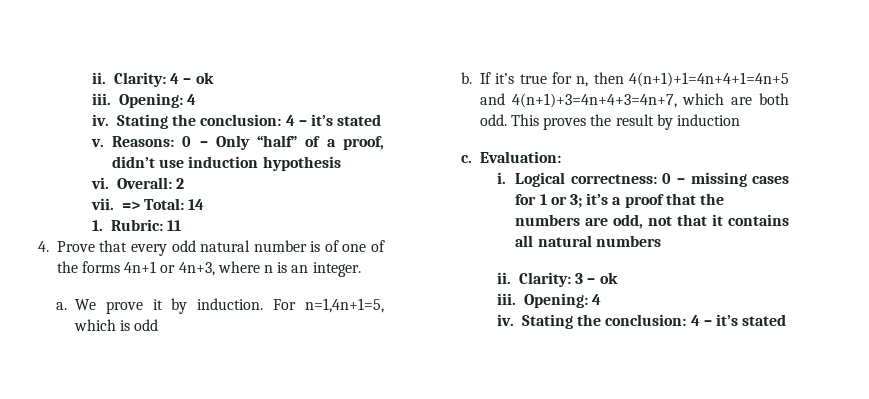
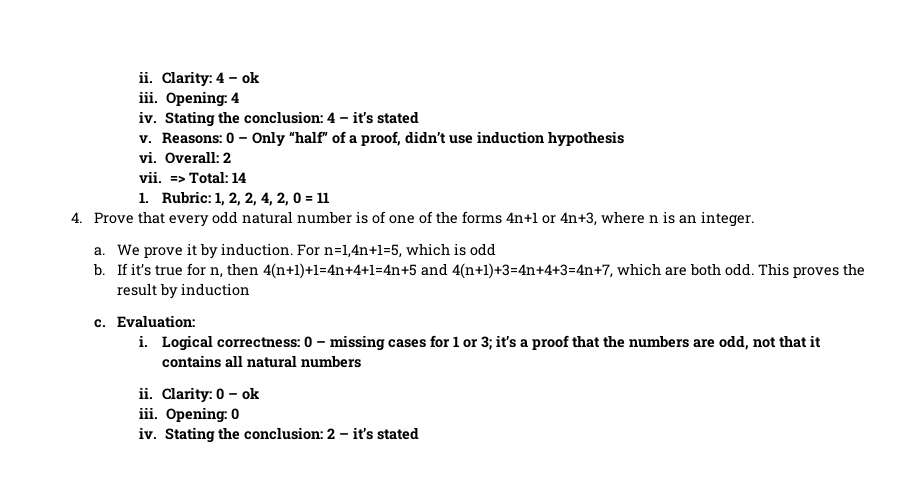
(164, 225) none -> [215,192,314,206] 1, 2, 2, 4, 2, 0 =
[575,272,618,284] [497,293,602,308] [497,314,700,329] 3 – ok // iii. Opening: 4 // iv. Stating the conclusion: 4 -> [216,387,261,400] [139,407,239,423] [139,427,335,443] 0 – ok // iii. Opening: 0 // iv. Stating the conclusion: 2

